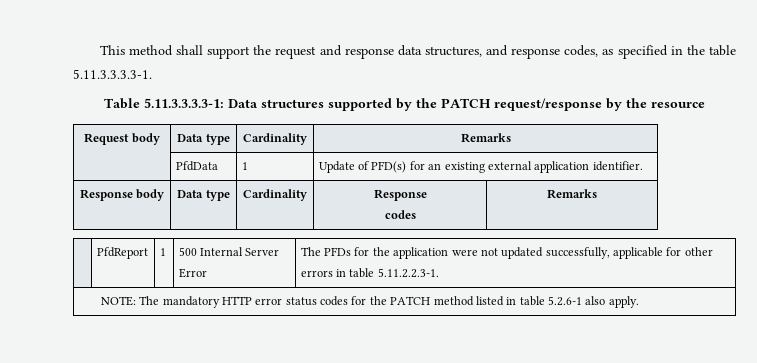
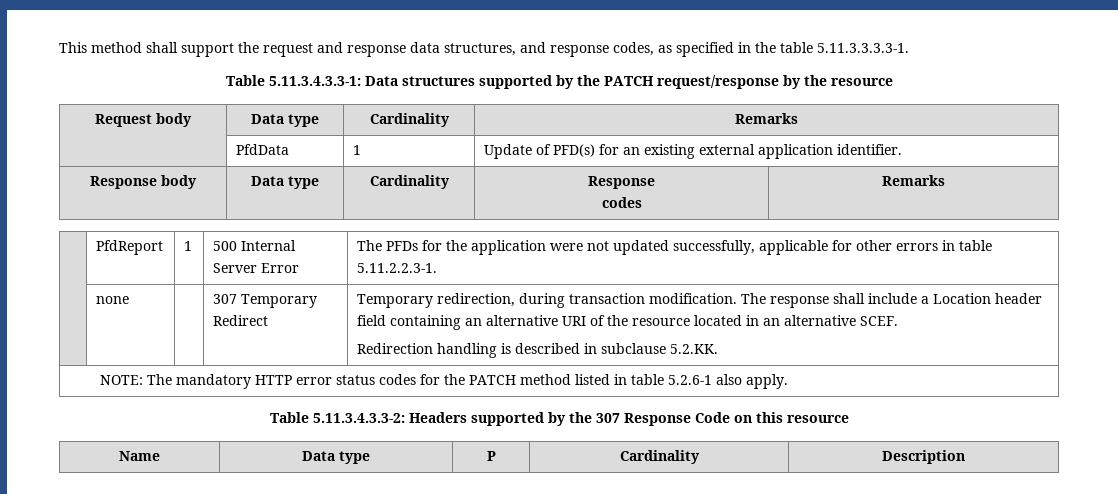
[144,98,224,108] 5.11.3.3.3.3-1: -> [268,76,361,86] 5.11.3.4.3.3-1:
(439, 273) none -> [96,296,130,304] [213,294,318,308] [213,315,269,326] [357,293,1043,308] [357,315,899,330] [357,343,719,358] // | none | | 307 Temporary Redirect | Temporary redirection, during transaction modification. The response shall include a Location header field containing an alternative URI of the resource located in an alternative SCEF. // Redirection handling is described in subclause 5.2.KK.
(639, 302) none -> [269,412,849,426] [119,451,160,461] [302,451,370,464] [486,451,496,461] [619,450,700,464] [882,450,965,464] // Table 5.11.3.4.3.3-2: Headers supported by the 307 Response Code on this resource // Name | Data type | P | Cardinality | Description

